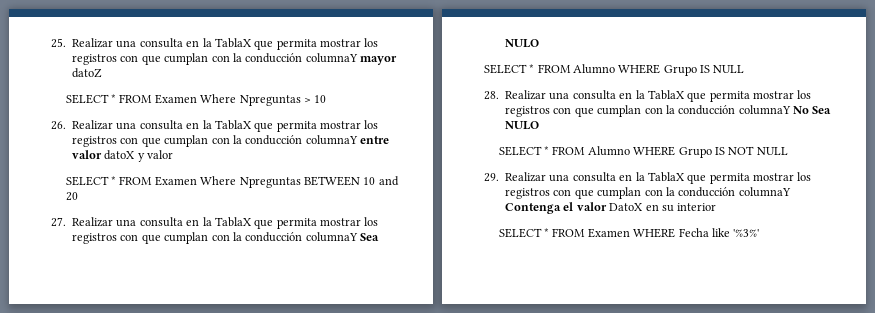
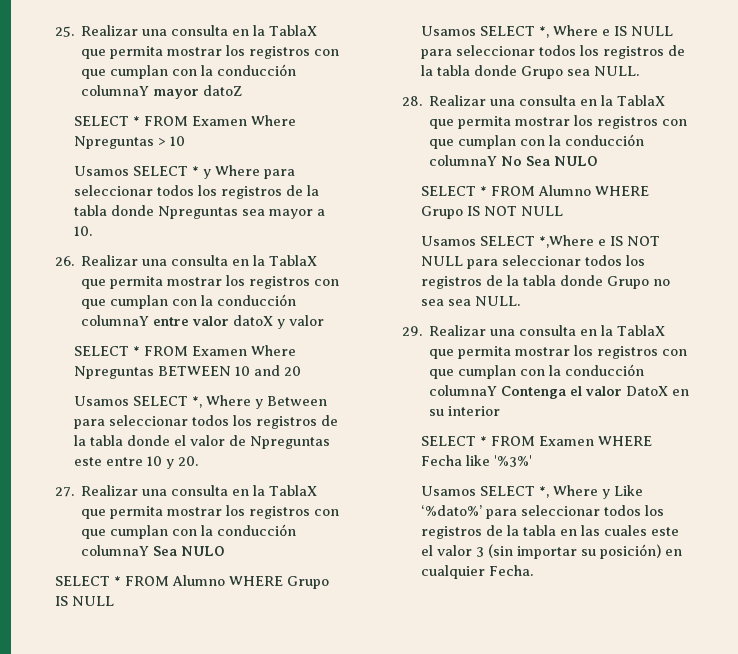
(327, 99) none -> [74,165,296,179] [74,185,320,199] [74,205,326,219] [74,226,93,236] // Usamos SELECT * y Where para seleccionar todos los registros de la tabla donde Npreguntas sea mayor a 10.
(78, 196) none -> [74,395,328,409] [74,415,339,429] [74,435,331,449] [74,456,199,469] // Usamos SELECT *, Where y Between para seleccionar todos los registros de la tabla donde el valor de Npreguntas este entre 10 y 20.
(745, 69) none -> [421,25,674,38] [421,45,686,59] [421,65,640,79] // Usamos SELECT *, Where e IS NULL para seleccionar todos los registros de la tabla donde Grupo sea NULL.
(788, 151) none -> [421,235,661,248] [421,255,646,269] [421,275,671,289] [421,296,521,306] // Usamos SELECT *,Where e IS NOT NULL para seleccionar todos los registros de la tabla donde Grupo no sea sea NULL.
(760, 233) none -> [421,485,644,499] [421,505,665,519] [421,525,680,539] [421,544,683,559] [421,565,534,579] // Usamos SELECT *, Where y Like ‘%dato%’ para seleccionar todos los registros de la tabla en las cuales este el valor 3 (sin importar su posición) en cualquier Fecha.

